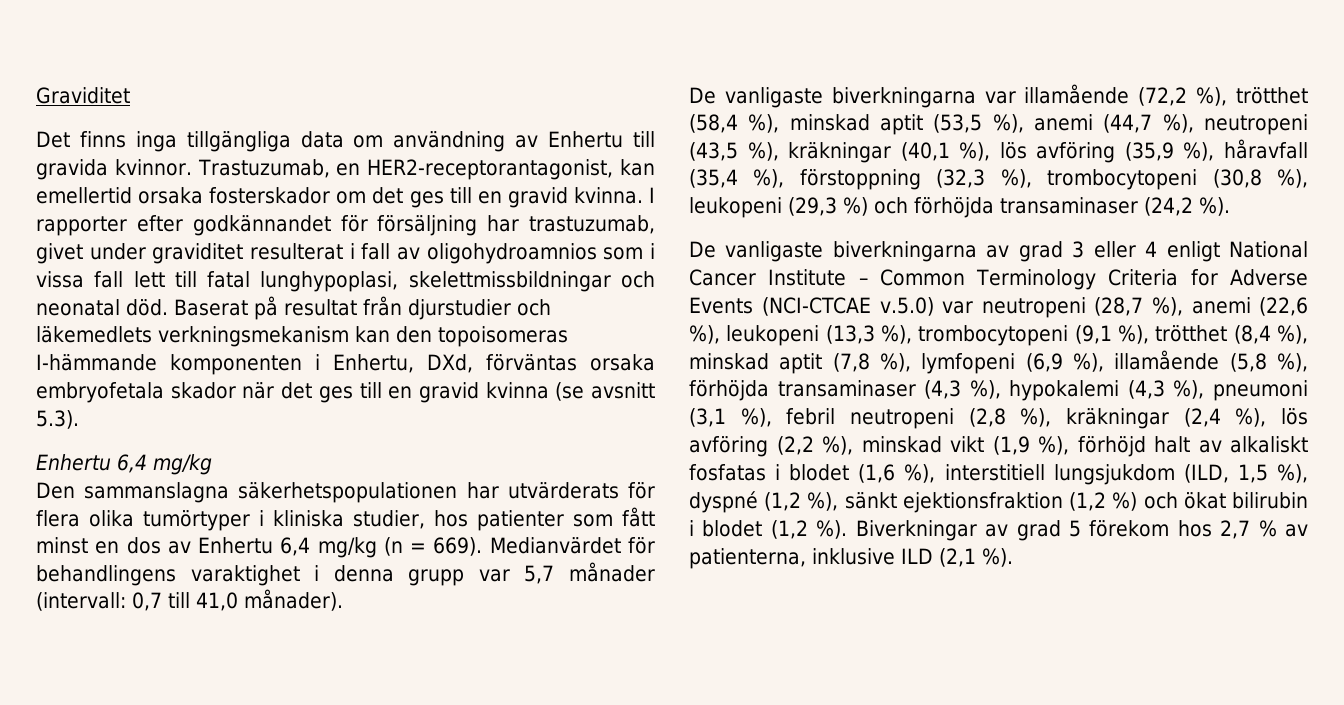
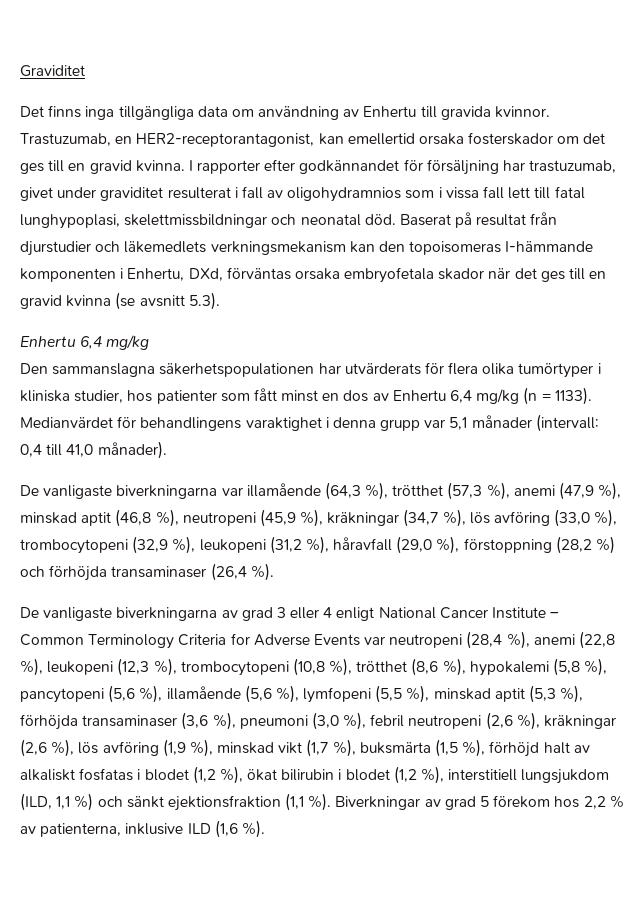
[426,243,597,264] oligohydroamnios -> [287,187,402,202] oligohydramnios
[433,537,483,556] 669). -> [554,387,592,405] 1133).
[524,565,555,584] 5,7 -> [449,417,468,430] 5,1
[132,592,162,611] 0,7 -> [20,444,42,457] 0,4
[1138,87,1308,106] [689,114,1153,135] (72,2 %), trötthet (58,4 %), minskad aptit (53,5 %), anemi (44,7 -> [324,482,622,500] [20,509,152,527] (64,3 %), trötthet (57,3 %), anemi (47,9 %), minskad aptit (46,8
[689,142,1174,163] (43,5 %), kräkningar (40,1 %), lös avföring (35,9 -> [259,509,618,527] [20,536,302,554] (45,9 %), kräkningar (34,7 %), lös avföring (33,0 %), trombocytopeni (32,9 %), leukopeni (31,2
[689,169,738,188] (35,4 -> [396,536,433,554] (29,0
[936,169,1308,190] [689,197,837,218] (32,3 %), trombocytopeni (30,8 %), leukopeni (29,3 -> [555,536,592,554] (28,2
[1143,197,1193,216] (24,2 -> [210,563,247,581] (26,4
[761,297,934,316] (NCI-CTCAE v.5.0) -> (360, 640) none
[1094,297,1308,316] [689,325,1308,346] [689,350,1308,374] [689,380,1165,401] (28,7 %), anemi (22,6 %), leukopeni (13,3 %), trombocytopeni (9,1 %), trötthet (8,4 %), minskad aptit (7,8 %), lymfopeni (6,9 %), illamående (5,8 %), förhöjda transaminaser (4,3 %), hypokalemi (4,3 -> [466,631,616,649] [20,658,608,676] [20,685,584,703] [20,712,209,730] (28,4 %), anemi (22,8 %), leukopeni (12,3 %), trombocytopeni (10,8 %), trötthet (8,6 %), hypokalemi (5,8 %), pancytopeni (5,6 %), illamående (5,6 %), lymfopeni (5,5 %), minskad aptit (5,3 %), förhöjda transaminaser (3,6
[689,408,726,427] (3,1 -> [311,712,339,730] (3,0
[968,408,1308,429] [689,436,814,457] (2,8 %), kräkningar (2,4 %), lös avföring (2,2 -> [485,712,617,730] [20,739,186,757] (2,6 %), kräkningar (2,6 %), lös avföring (1,9
[992,436,1030,455] (1,9 -> [306,739,459,757] (1,7 %), buksmärta (1,5
[858,464,1308,485] [689,491,1178,513] (1,6 %), interstitiell lungsjukdom (ILD, 1,5 %), dyspné (1,2 %), sänkt ejektionsfraktion (1,2 %) och -> [192,766,243,784] (1,2 %),
(808, 529) none -> [421,766,610,784] [20,793,305,811] %), interstitiell lungsjukdom (ILD, 1,1 %) och sänkt ejektionsfraktion (1,1
[1220,520,1251,539] 2,7 -> [583,796,606,809] 2,2
[939,548,976,567] (2,1 -> [214,820,238,838] (1,6

